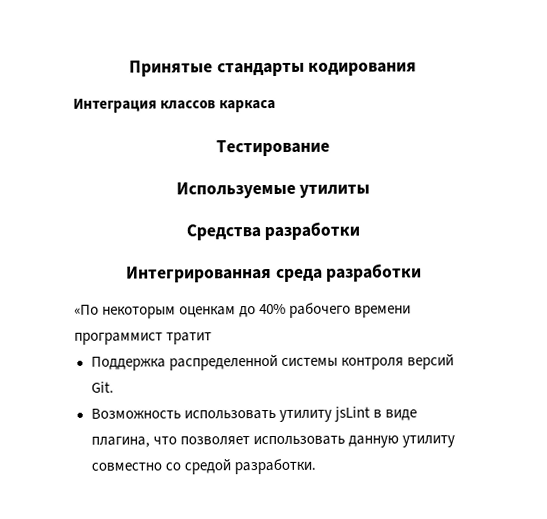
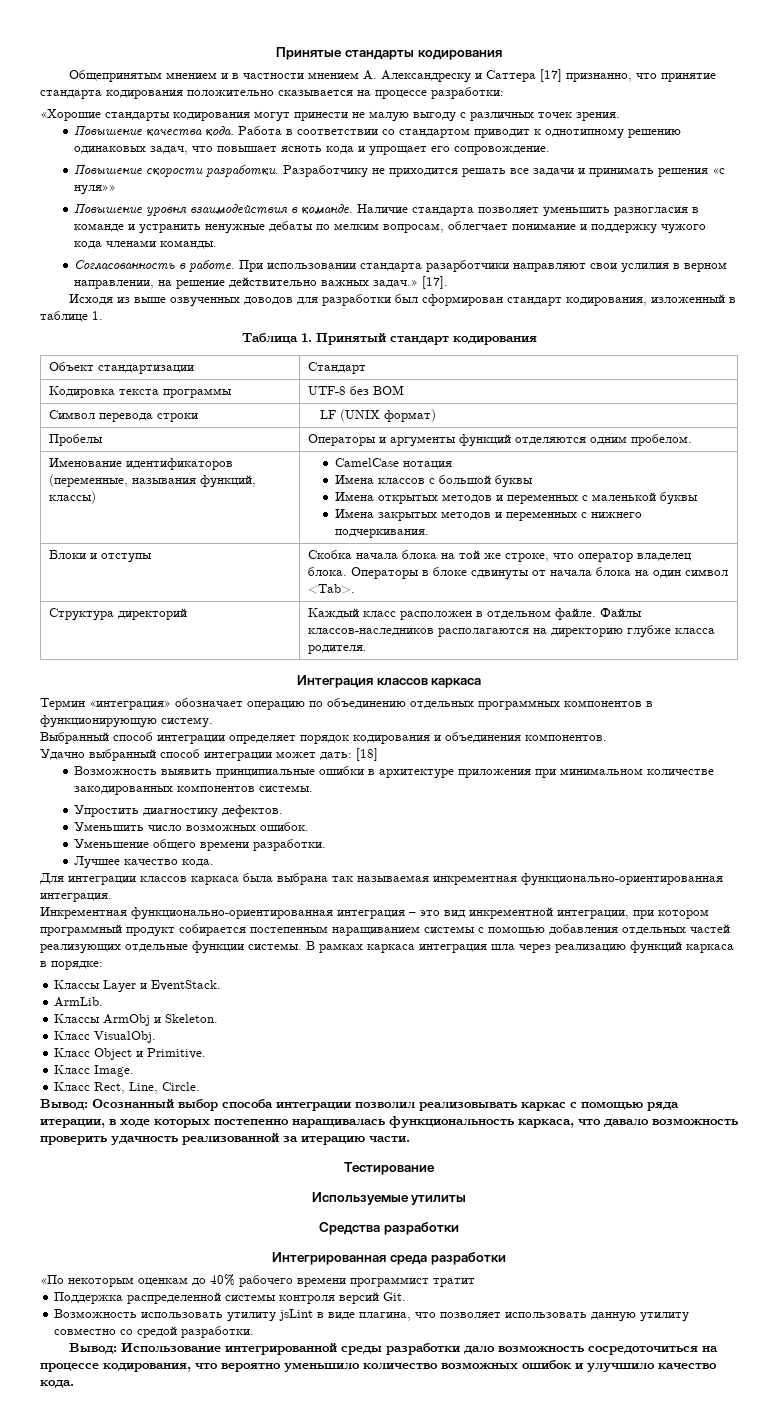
[73,98,277,113] Интеграция классов каркаса -> [69,69,717,83] [40,87,504,99] [40,109,620,122] [74,126,682,139] [74,146,551,156] [74,165,726,178] [74,184,117,195] [74,204,700,217] [74,221,707,234] [74,240,218,249] [74,260,728,273] [74,276,449,289] [69,294,737,307] [40,311,103,322] [241,333,537,345] [49,362,195,374] [308,362,367,374] [49,386,233,398] [308,385,405,395] [49,410,199,422] [320,409,437,422] [49,434,104,446] [308,434,693,447] [49,458,234,470] [49,474,257,488] [49,491,97,504] [334,458,452,469] [334,475,533,488] [334,492,698,505] [334,509,642,521] [334,529,429,538] [49,550,153,563] [308,550,693,562] [308,567,729,580] [308,584,356,594] [49,608,188,621] [308,608,643,620] [308,625,716,638] [308,645,368,654] [296,675,482,688] [40,698,653,710] [40,715,213,728] [40,732,607,744] [40,748,378,761] [74,766,715,779] [74,785,314,795] [74,805,284,818] [74,822,310,832] [74,839,327,851] [74,856,215,869] [39,873,723,886] [40,893,112,902] [40,907,709,920] [40,924,730,937] [40,941,734,954] [40,961,103,970] [54,980,222,992] [54,997,104,1007] [54,1014,219,1026] [54,1031,157,1043] [54,1048,207,1060] [54,1065,135,1077] [54,1082,201,1094] [40,1099,679,1111] [40,1116,738,1128] [40,1133,410,1145] Общепринятым мнением и в частности мнением А. Александреску и Саттера [17] признанно, что принятие стандарта кодирования положительно сказывается на процессе разработки: // «Хорошие стандарты кодирования могут принести не малую выгоду с различных точек зрения. // Повышение качества кода. Работа в соответствии со стандартом приводит к однотипному решению одинаковых задач, что повышает ясноть кода и упрощает его сопровождение. // Повышение скорости разработки. Разработчику не приходится решать все задачи и принимать решения «с нуля»» // Повышение уровня взаимодействия в команде. Наличие стандарта позволяет уменьшить разногласия в команде и устранить ненужные дебаты по мелким вопросам, облегчает понимание и поддержку чужого кода членами команды. // Согласованность в работе. При использовании стандарта разарботчики направляют свои услилия в верном направлении, на решение действительно важных задач.» [17]. // Исходя из выше озвученных доводов для разработки был сформирован стандарт кодирования, изложенный в таблице 1. // Таблица 1. Принятый стандарт кодирования // Объект стандартизации | Стандарт // Кодировка текста программы | UTF-8 без BOM // Символ перевода строки | LF (UNIX формат) // Пробелы | Операторы и аргументы функций отделяются одним пробелом. // Именование идентификаторов (переменные, называния функций, классы) | CamelCase нотация // Имена классов с большой буквы // Имена открытых методов и переменных с маленькой буквы // Имена закрытых методов и переменных с нижнего подчеркивания. // Блоки и отступы | Скобка начала блока на той же строке, что оператор владелец блока. Операторы в блоке сдвинуты от начала блока на один символ <Tab>. // Структура директорий | Каждый класс расположен в отдельном файле. Файлы классов-наследников располагаются на директорию глубже класса родителя. // Интеграция классов каркаса // Термин «интеграция» обозначает операцию по объединению отдельных программных компонентов в функционирующую систему. // Выбранный способ интеграции определяет порядок кодирования и объединения компонентов. // Удачно выбранный способ интеграции может дать: [18] // Возможность выявить принципиальные ошибки в архитектуре приложения при минимальном количестве закодированных компонентов системы. // Упростить диагностику дефектов. // Уменьшить число возможных ошибок. // Уменьшение общего времени разработки. // Лучшее качество кода. // Для интеграции классов каркаса была выбрана так называемая инкрементная функционально-ориентированная интеграция. // Инкрементная функционально-ориентированная интеграция – это вид инкрементной интеграции, при котором программный продукт собирается постепенным наращиванием системы с помощью добавления отдельных частей реализующих отдельные функции системы. В рамках каркаса интеграция шла через реализацию функций каркаса в порядке: // Классы Layer и EventStack. // ArmLib. // Классы ArmObj и Skeleton. // Класс VisualObj. // Класс Object и Primitive. // Класс Image. // Класс Rect, Line, Circle. // Вывод: Осознанный выбор способа интеграции позволил реализовывать каркас с помощью ряда итерации, в ходе которых постепенно наращивалась функциональность каркаса, что давало возможность проверить удачность реализованной за итерацию части.
(316, 466) none -> [69,1342,719,1355] [40,1360,717,1372] [40,1380,74,1388] // Вывод: Использование интегрированной среды разработки дало возможность сосредоточиться на процессе кодирования, что вероятно уменьшило количество возможных ошибок и улучшило качество кода.

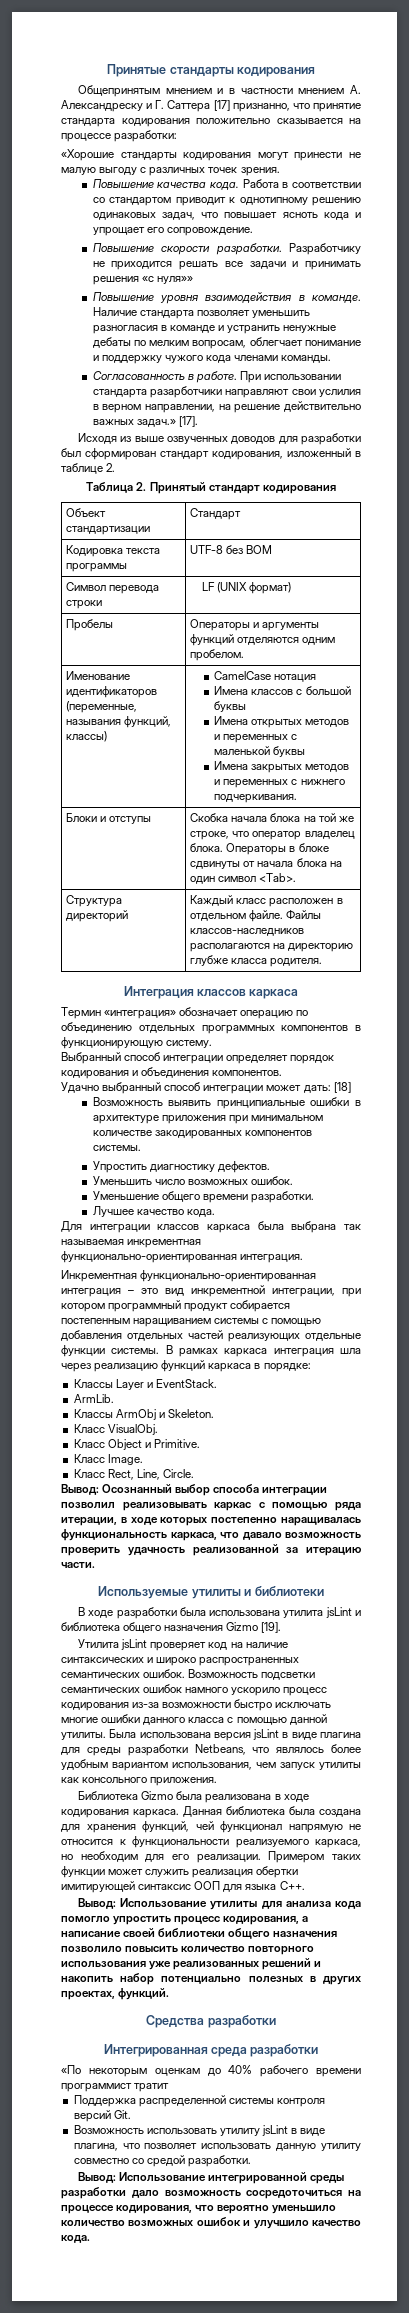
(483, 76) none -> [155,100,165,109] Г.
[92,311,103,320] 1. -> [106,463,116,472] 2.
[300,333,312,342] 1. -> [136,482,147,491] 2.
[344,1162,435,1175] // Тестирование -> (95, 1565) none
(467, 1200) none -> [244,1586,324,1596] [78,1607,361,1619] [61,1622,282,1633] [78,1639,288,1651] [61,1657,300,1666] [61,1669,316,1680] [61,1684,328,1696] [61,1699,332,1711] [61,1714,327,1725] [61,1729,361,1741] [61,1744,361,1756] [61,1759,361,1771] [61,1777,218,1786] [78,1791,309,1803] [61,1806,361,1818] [61,1821,361,1833] [61,1836,361,1848] [61,1851,361,1863] [61,1866,299,1878] [61,1881,305,1893] [78,1898,361,1910] [61,1916,309,1925] [61,1928,338,1939] [61,1946,315,1955] [61,1958,322,1970] [61,1973,361,1985] [61,1988,170,2000] и библиотеки // В ходе разработки была использована утилита jsLint и библиотека общего назначения Gizmo [19]. // Утилита jsLint проверяет код на наличие синтаксических и широко распространенных семантических ошибок. Возможность подсветки семантических ошибок намного ускорило процесс кодирования из-за возможности быстро исключать многие ошибки данного класса с помощью данной утилиты. Была использована версия jsLint в виде плагина для среды разработки Netbeans, что являлось более удобным вариантом использования, чем запуск утилиты как консольного приложения. // Библиотека Gizmo была реализована в ходе кодирования каркаса. Данная библиотека была создана для хранения функций, чей функционал напрямую не относится к функциональности реализуемого каркаса, но необходим для его реализации. Примером таких функции может служить реализация обертки имитирующей синтаксис ООП для языка C++. // Вывод: Использование утилиты для анализа кода помогло упростить процесс кодирования, а написание своей библиотеки общего назначения позволило повысить количество повторного использования уже реализованных решений и накопить набор потенциально полезных в других проектах, функций.

